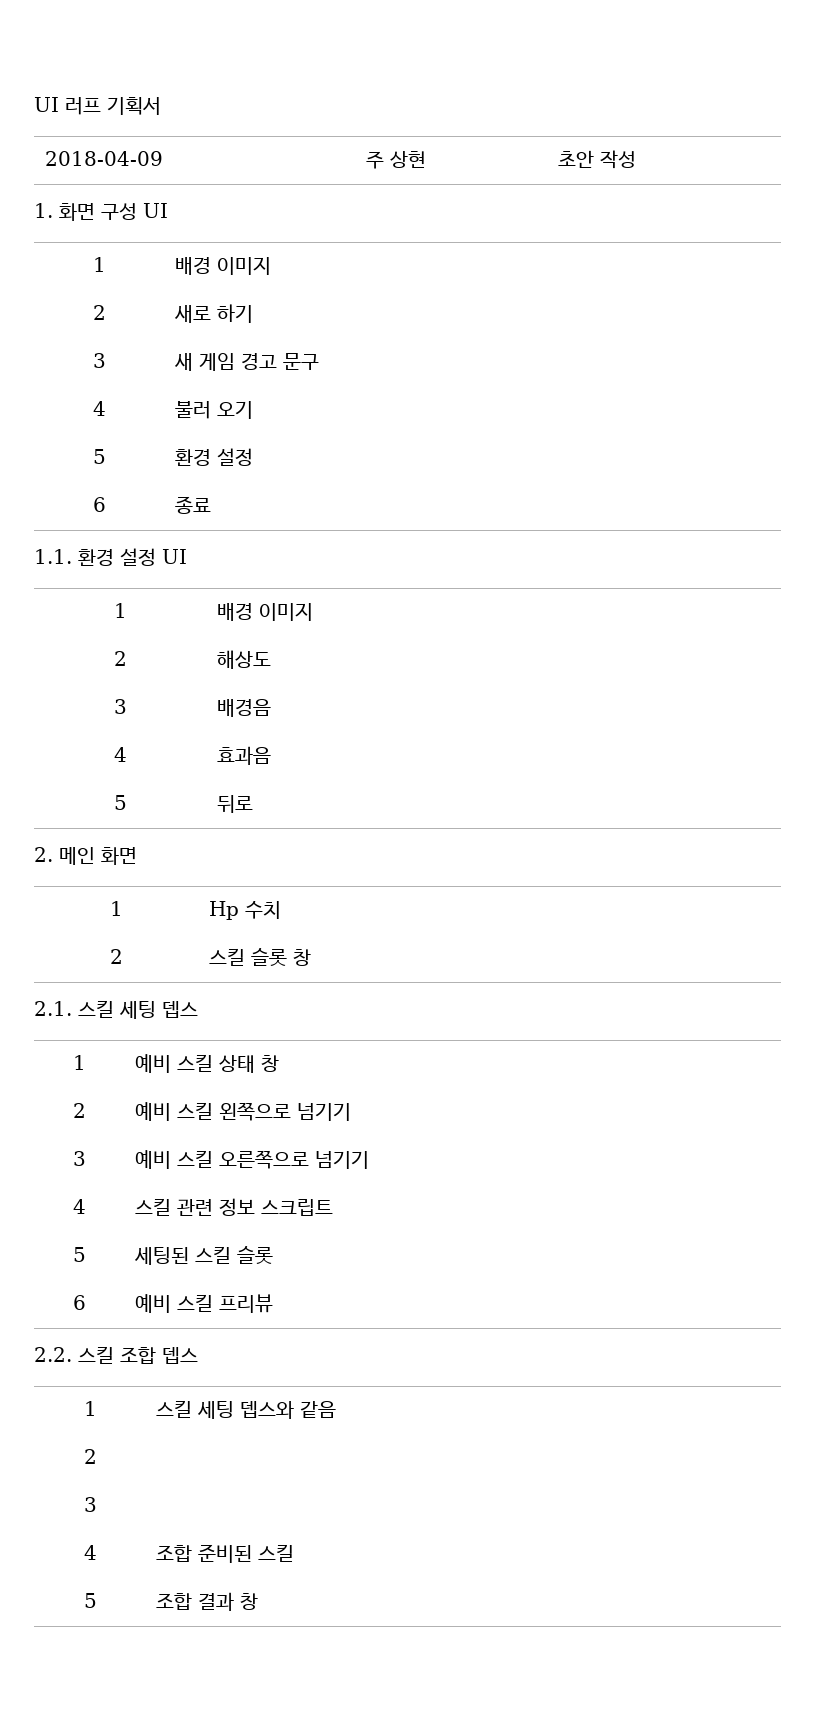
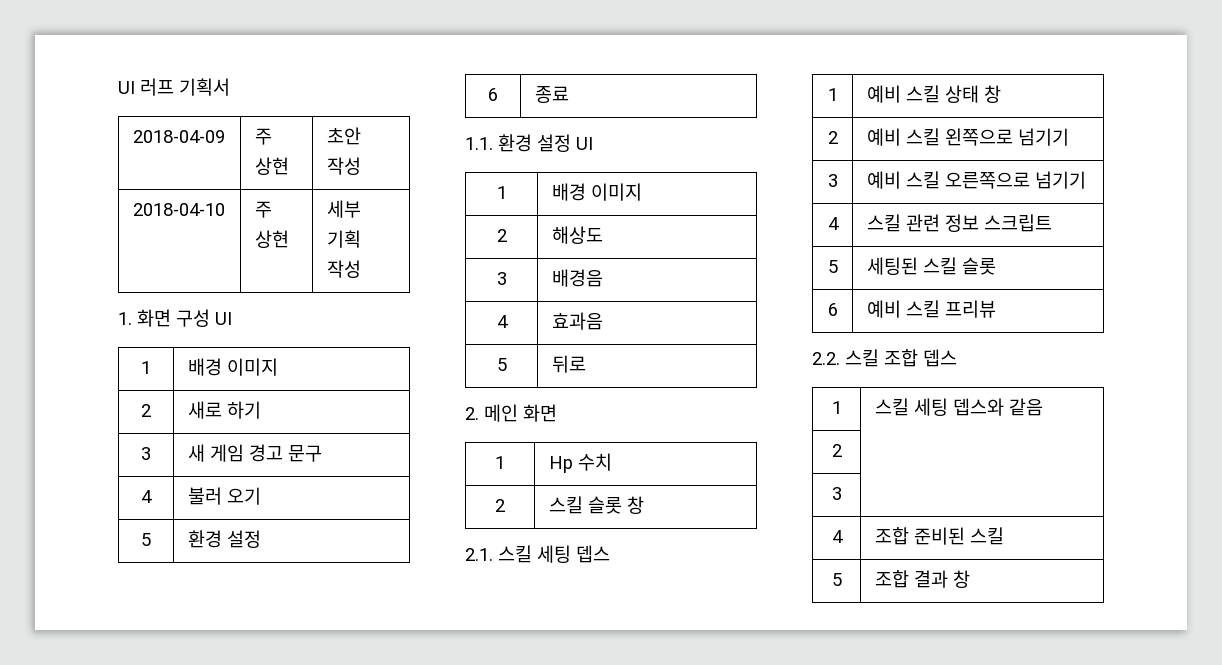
(637, 159) none -> [132,203,225,216] [254,201,272,218] [254,230,289,248] [326,200,361,218] [326,230,361,248] [326,260,361,278] // 2018-04-10 | 주 상현 | 세부 기획 작성

